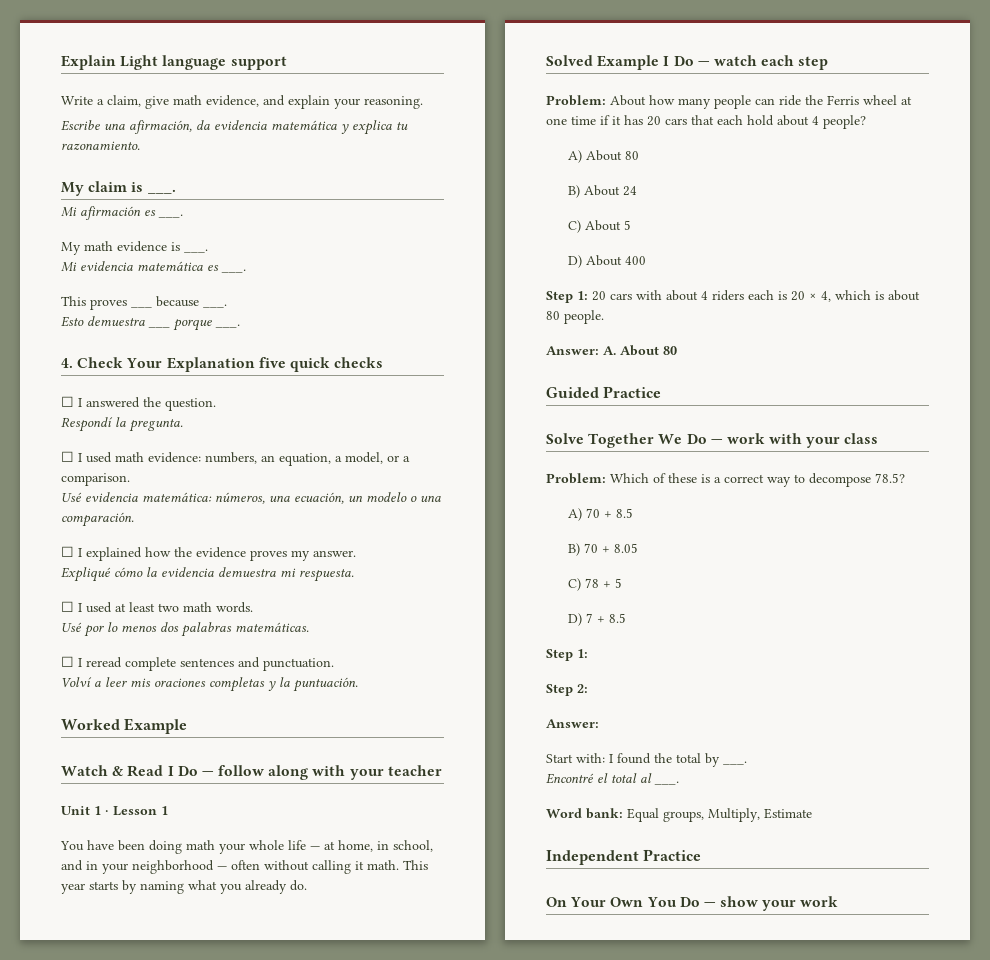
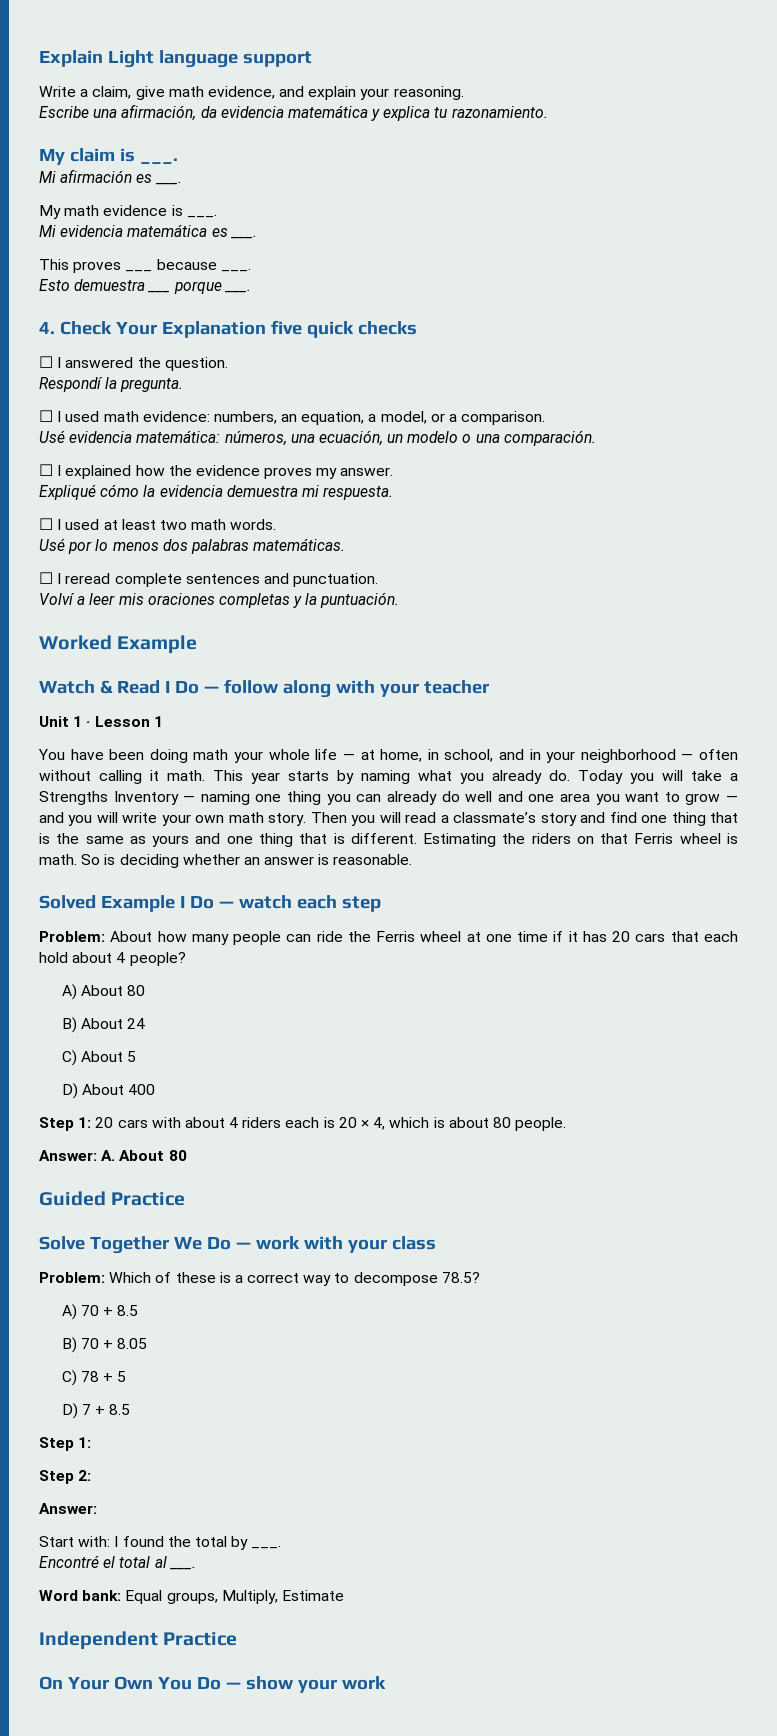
(307, 885) none -> [578,770,738,784] [39,791,738,805] [39,812,739,826] [39,833,739,847] [39,854,413,868] Today you will take a Strengths Inventory — naming one thing you can already do well and one area you want to grow — and you will write your own math story. Then you will read a classmate’s story and find one thing that is the same as yours and one thing that is different. Estimating the riders on that Ferris wheel is math. So is deciding whether an answer is reasonable.

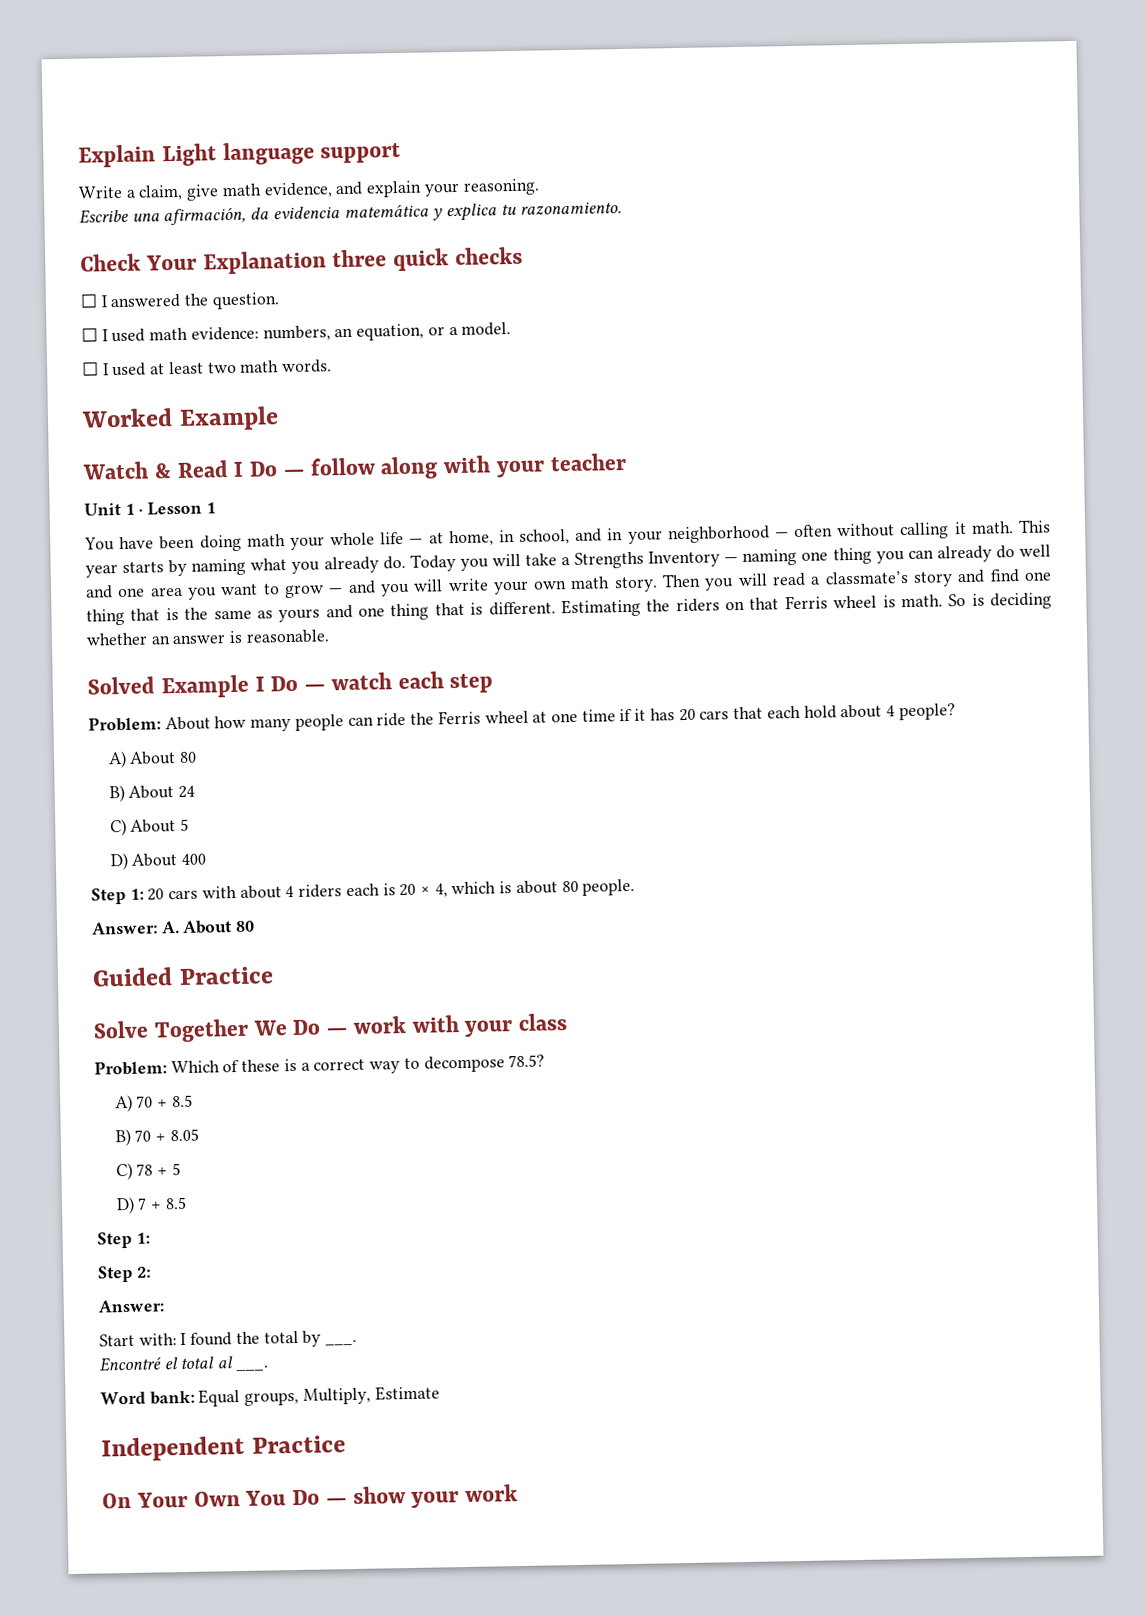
[39,148,178,165] [39,169,182,185] [39,205,217,219] [39,224,257,239] [39,259,153,273] [156,259,251,272] [39,279,251,294] [39,322,55,334] My claim is ___. // Mi afirmación es ___. // My math evidence is ___. // Mi evidencia matemática es ___. // This proves ___ because ___. // Esto demuestra ___ porque ___. // 4. -> (622, 208) none
[270,320,302,335] five -> [332,249,388,268] three
[39,377,184,392] // Respondí la pregunta. -> (280, 301) none
[368,411,546,425] [39,430,596,446] [39,464,394,479] [39,484,394,500] a model, or a comparison. // Usé evidencia matemática: números, una ecuación, un modelo o una comparación. // ☐ I explained how the evidence proves my answer. // Expliqué cómo la evidencia demuestra mi respuesta. -> [427,322,512,336] or a model.
[39,538,346,554] [39,572,379,587] [39,592,400,608] // Usé por lo menos dos palabras matemáticas. // ☐ I reread complete sentences and punctuation. // Volví a leer mis oraciones completas y la puntuación. -> (333, 366) none

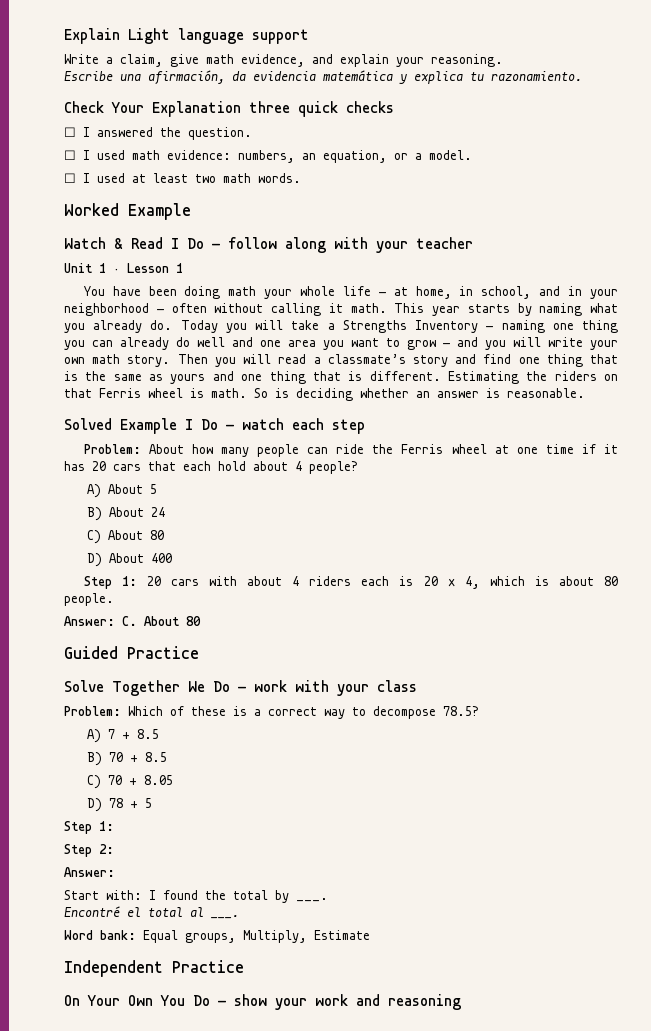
[179,751,198,763] 80 -> [149,484,157,494] 5
[180,818,190,831] 5 -> [149,530,164,540] 80
[160,921,180,934] A. -> [122,616,137,626] C.
[136,1095,154,1108] 70 -> [107,729,115,739] 7
(167, 1137) none -> [144,752,167,762] [86,775,137,789] 8.5 // C) 70 +
[115,1162,133,1181] C) -> [86,798,102,812] D)
[115,1196,187,1215] // D) 7 + 8.5 -> (152, 803) none
(518, 1493) none -> [356,994,461,1010] and reasoning

